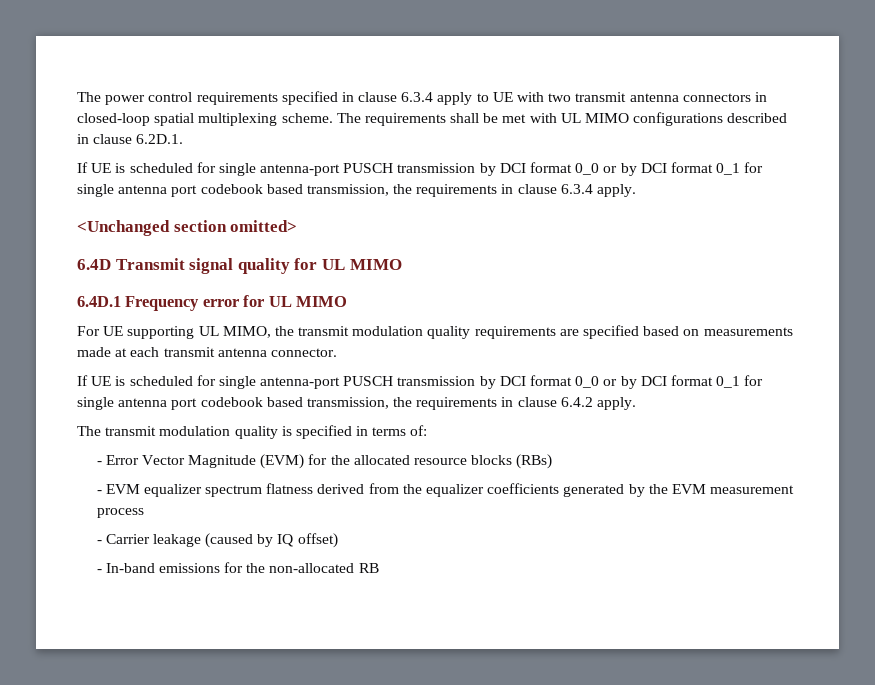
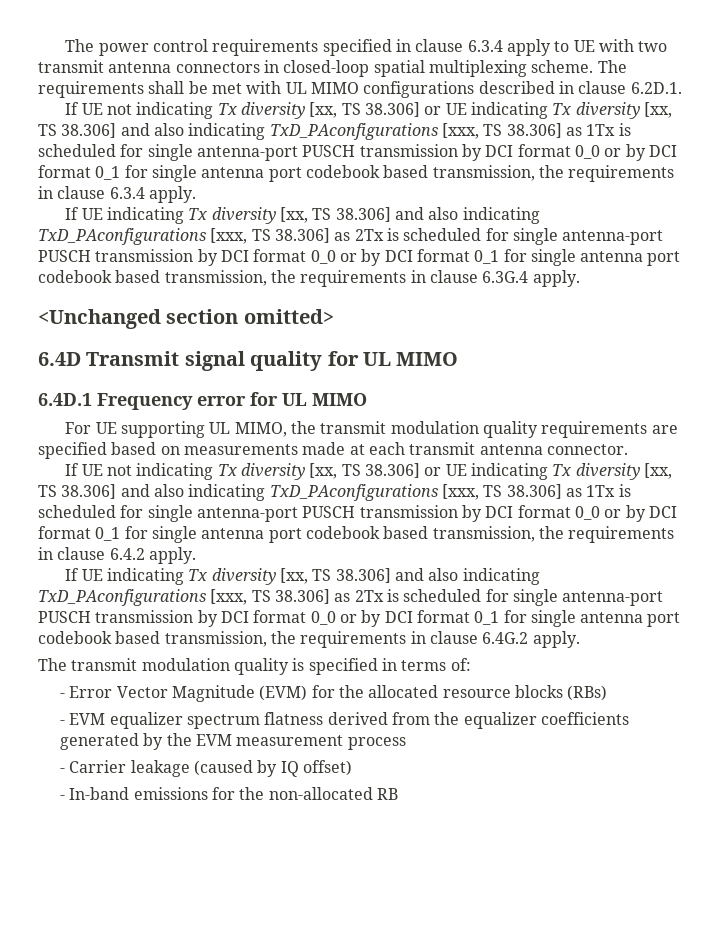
(112, 168) none -> [107,102,672,119] [38,123,616,140] not indicating Tx diversity [xx, TS 38.306] or UE indicating Tx diversity [xx, TS 38.306] and also indicating TxD_PAconfigurations [xxx, TS 38.306] as 1Tx
(637, 190) none -> [65,207,540,224] [38,228,664,245] [38,249,681,266] [38,270,580,287] // If UE indicating Tx diversity [xx, TS 38.306] and also indicating TxD_PAconfigurations [xxx, TS 38.306] as 2Tx is scheduled for single antenna-port PUSCH transmission by DCI format 0_0 or by DCI format 0_1 for single antenna port codebook based transmission, the requirements in clause 6.3G.4 apply.
(112, 381) none -> [107,463,672,480] [38,484,616,501] not indicating Tx diversity [xx, TS 38.306] or UE indicating Tx diversity [xx, TS 38.306] and also indicating TxD_PAconfigurations [xxx, TS 38.306] as 1Tx
(637, 403) none -> [65,568,540,585] [38,589,664,606] [38,610,681,627] [38,631,580,648] // If UE indicating Tx diversity [xx, TS 38.306] and also indicating TxD_PAconfigurations [xxx, TS 38.306] as 2Tx is scheduled for single antenna-port PUSCH transmission by DCI format 0_0 or by DCI format 0_1 for single antenna port codebook based transmission, the requirements in clause 6.4G.2 apply.

